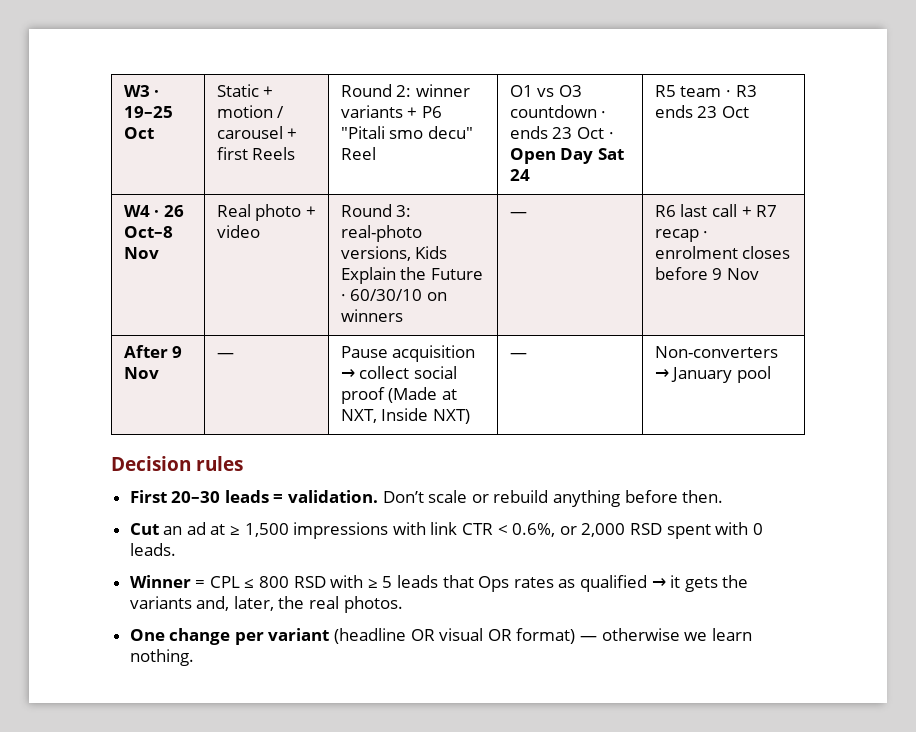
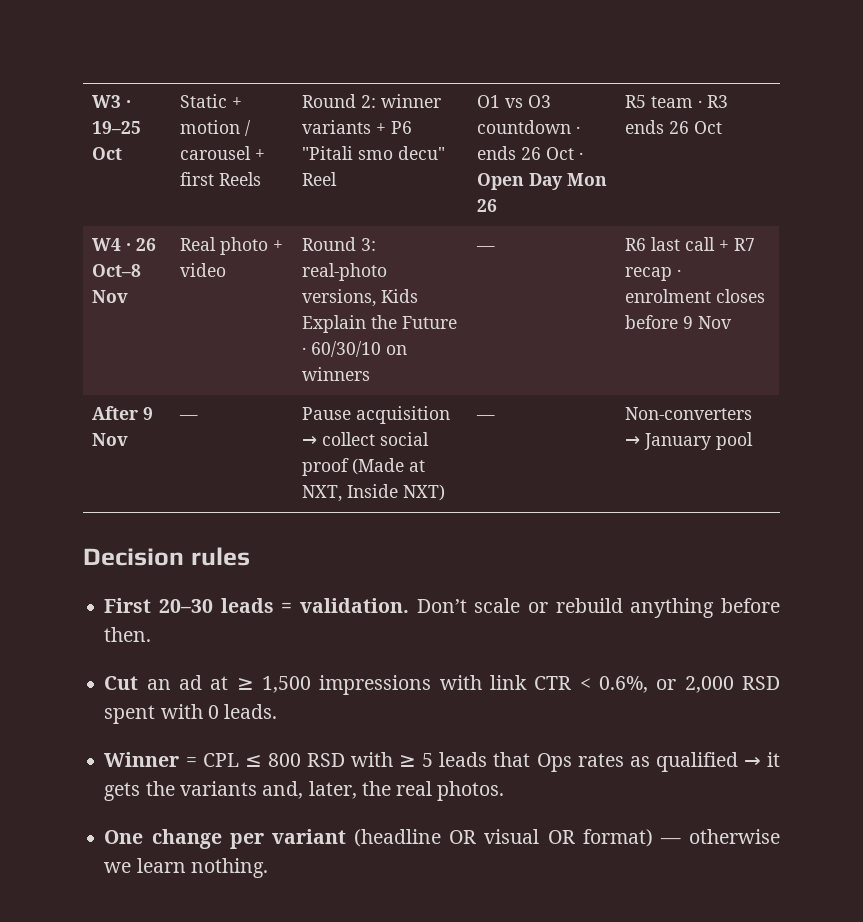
[552,127,573,139] 23 -> [520,147,541,160] 26
[598,148,625,160] [509,169,530,181] Sat 24 -> [566,173,607,186] [476,199,497,212] Mon 26
[697,106,718,118] 23 -> [668,121,689,134] 26

